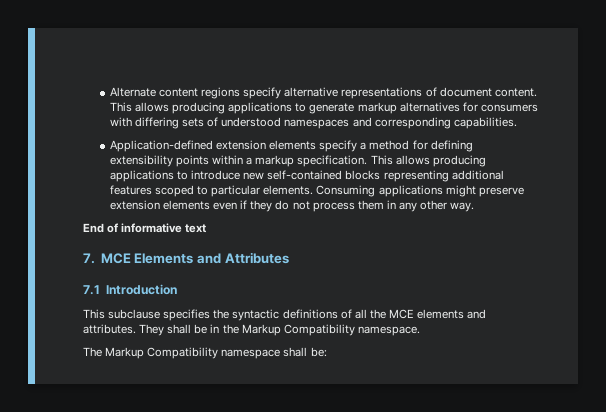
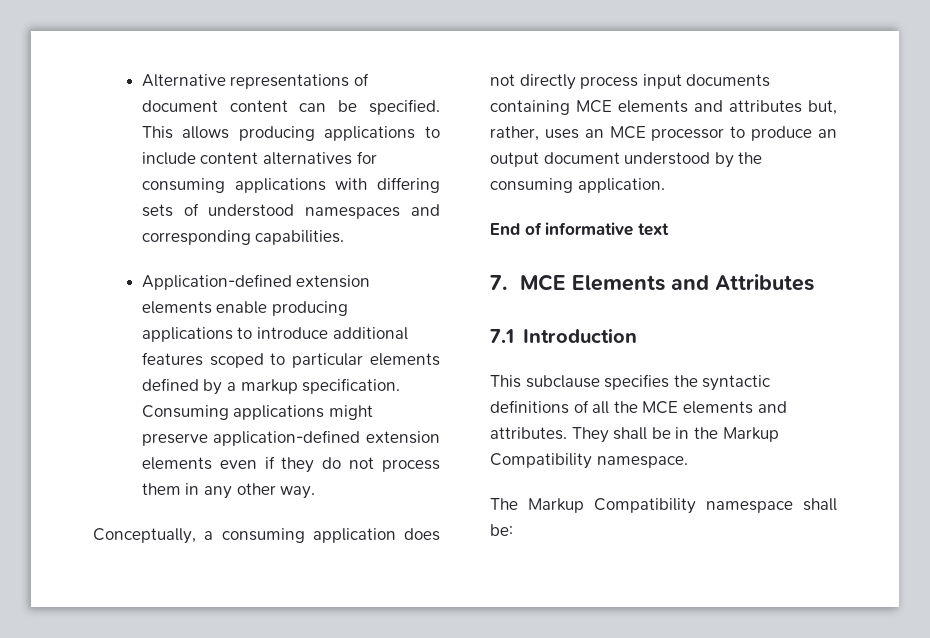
[109,87,537,99] [109,102,538,114] Alternate content regions specify alternative representations of document content. This allows producing applications to generate markup alternatives for consumers -> [141,73,369,89] [141,99,440,115] [141,126,440,141] [141,151,377,165] [141,178,326,193] Alternative representations of document content can be specified. This allows producing applications to include content alternatives for consuming applications
[319,140,473,152] [109,155,486,167] [109,170,449,182] specify a method for defining extensibility points within a markup specification. This allows producing applications to introduce new self-contained blocks representing -> [216,301,348,316] [141,327,328,342] enable producing applications to introduce
[263,185,314,195] elements. -> [369,353,440,366] [141,378,401,395] elements defined by a markup specification.
(524, 192) none -> [213,430,361,446] application-defined
(475, 207) none -> [93,528,440,544] [490,74,771,90] [490,100,837,115] [490,126,837,141] [490,152,763,168] [490,178,665,193] // Conceptually, a consuming application does not directly process input documents containing MCE elements and attributes but, rather, uses an MCE processor to produce an output document understood by the consuming application.

